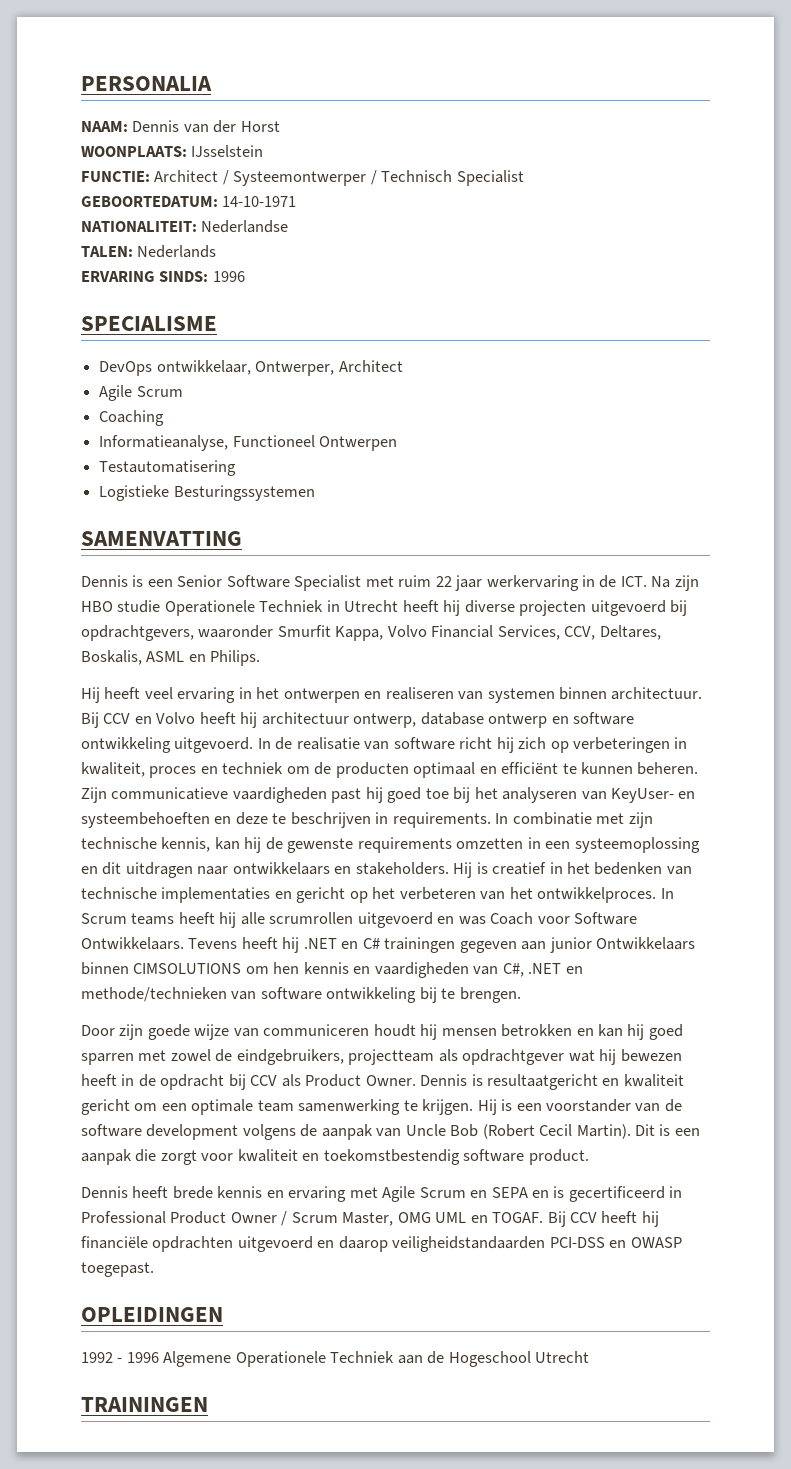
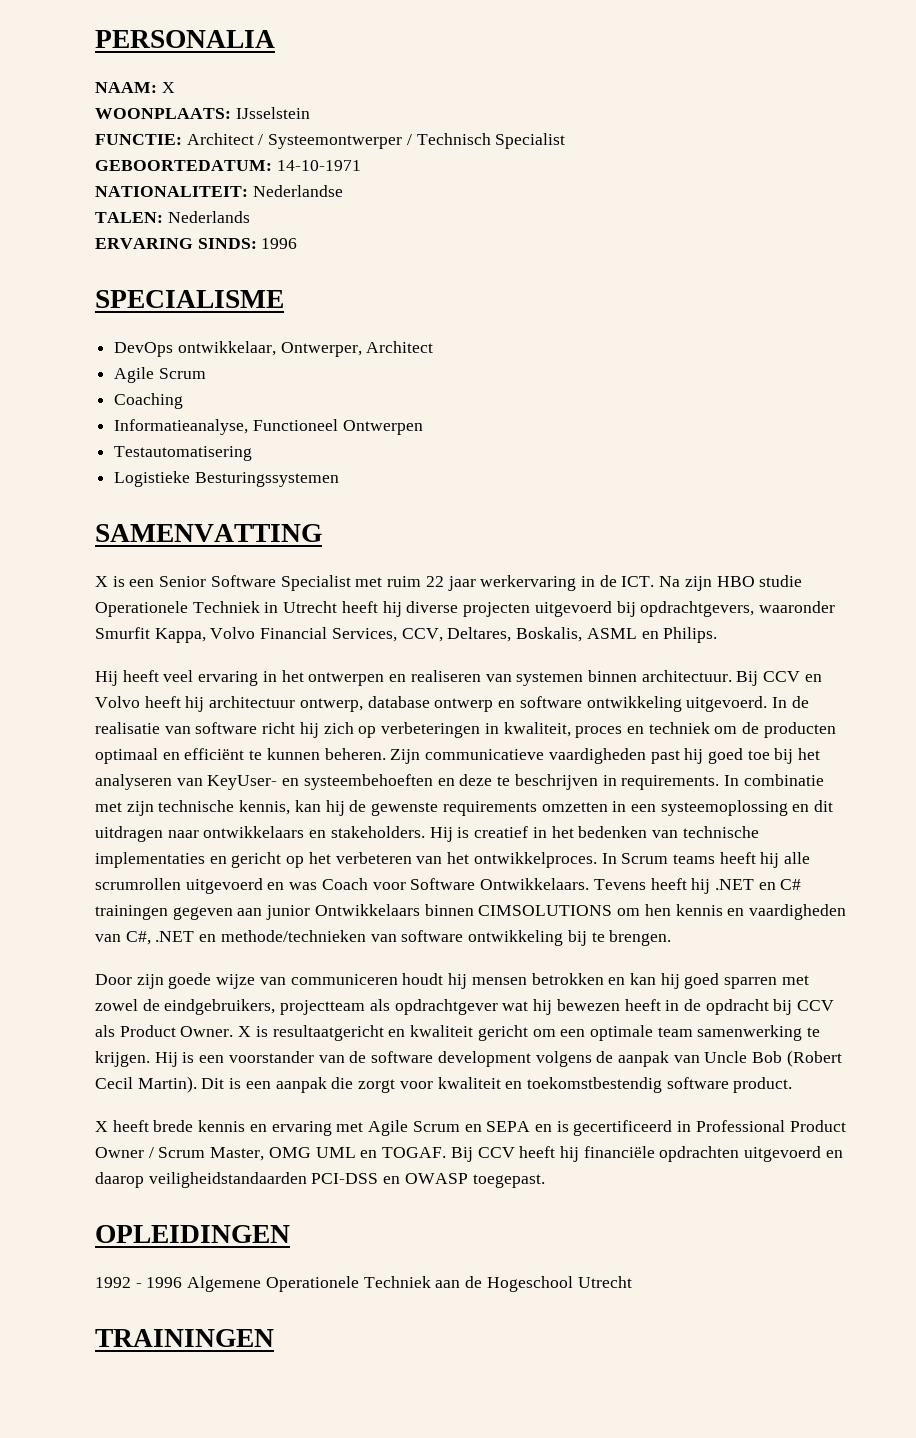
[132,120,280,133] Dennis van der Horst -> [161,82,175,93] X
[81,575,128,587] Dennis -> [95,576,108,587] X
[420,1074,468,1086] Dennis -> [238,1026,252,1037] X
[81,1186,128,1198] Dennis -> [95,1121,108,1132] X

